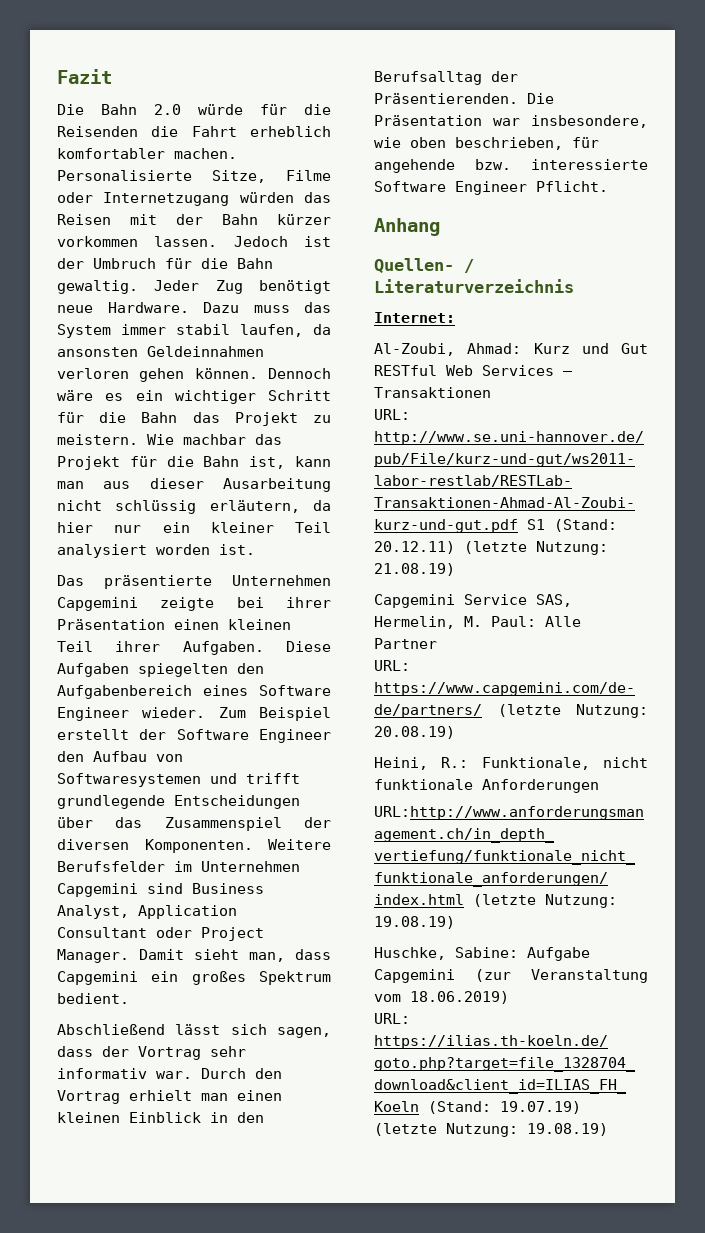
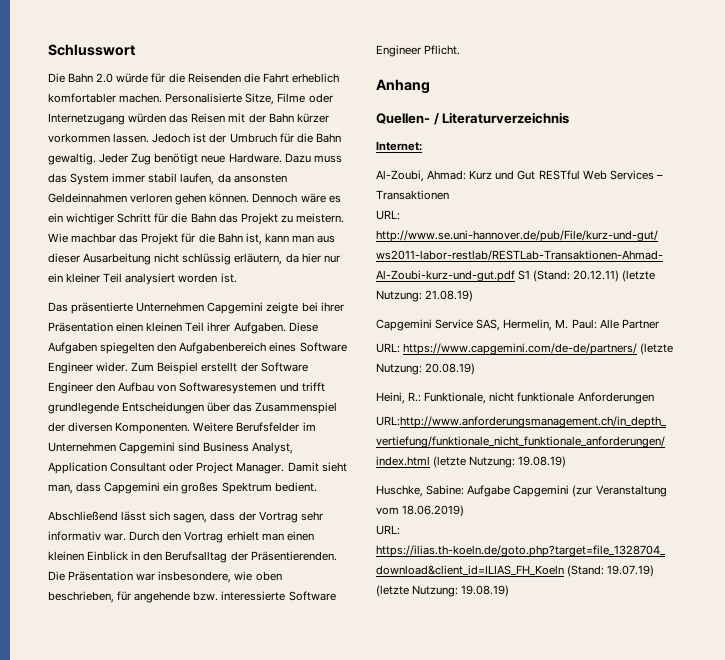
[57,69,112,84] Fazit -> [48,44,135,56] Schlusswort
[142,707,206,718] wieder. -> [96,362,129,372] wider.

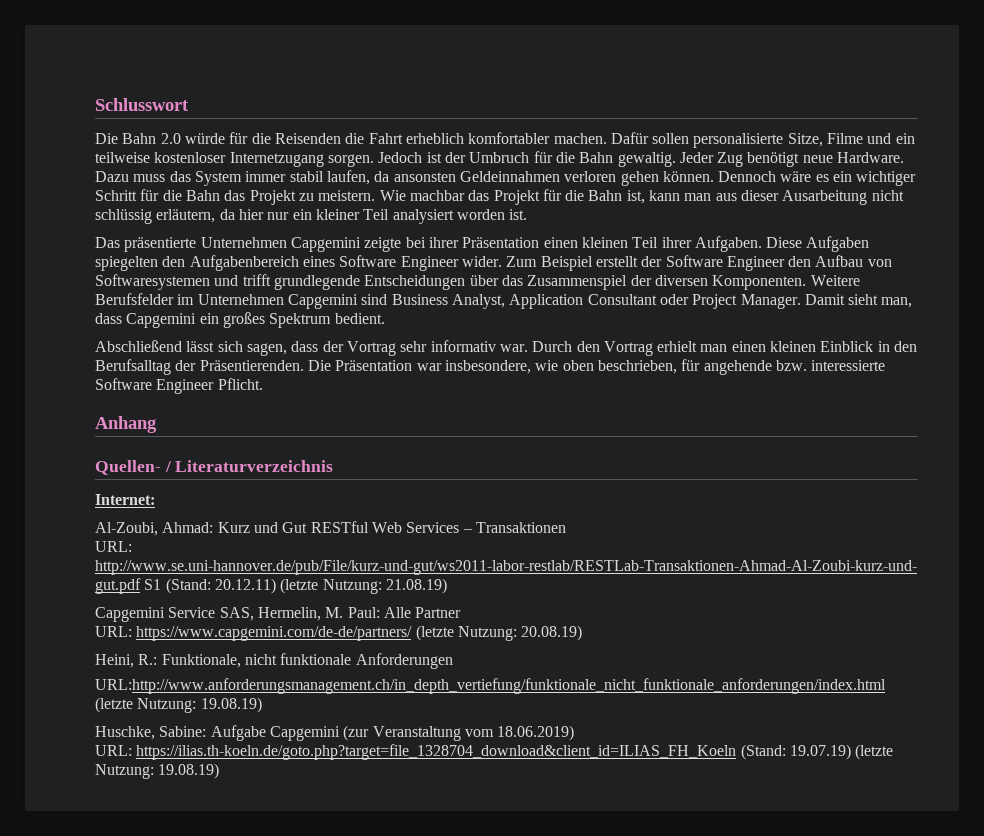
[165,93,333,105] [48,113,329,125] [48,133,150,143] Personalisierte Sitze, Filme oder Internetzugang würden das Reisen mit der Bahn kürzer vorkommen lassen. -> [610,132,915,148] [95,152,374,167] Dafür sollen personalisierte Sitze, Filme und ein teilweise kostenloser Internetzugang sorgen.

